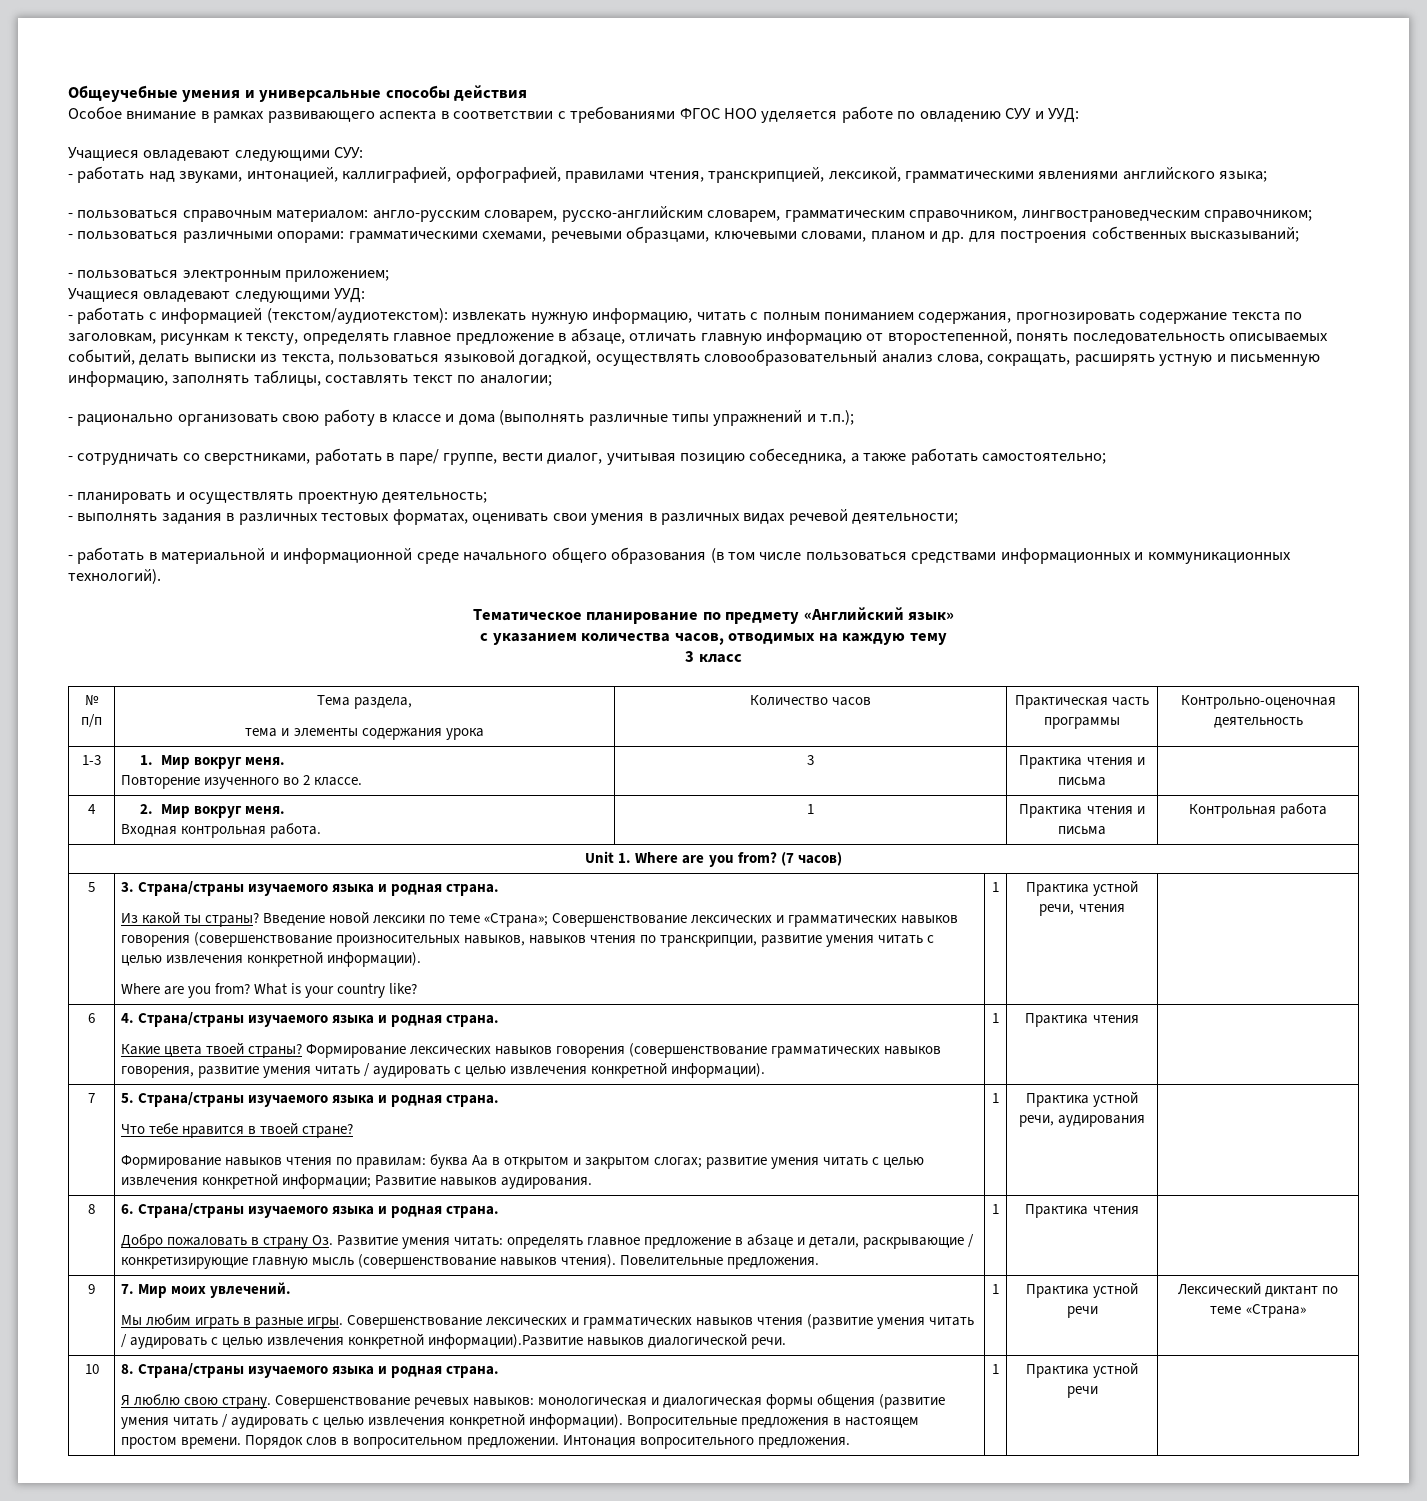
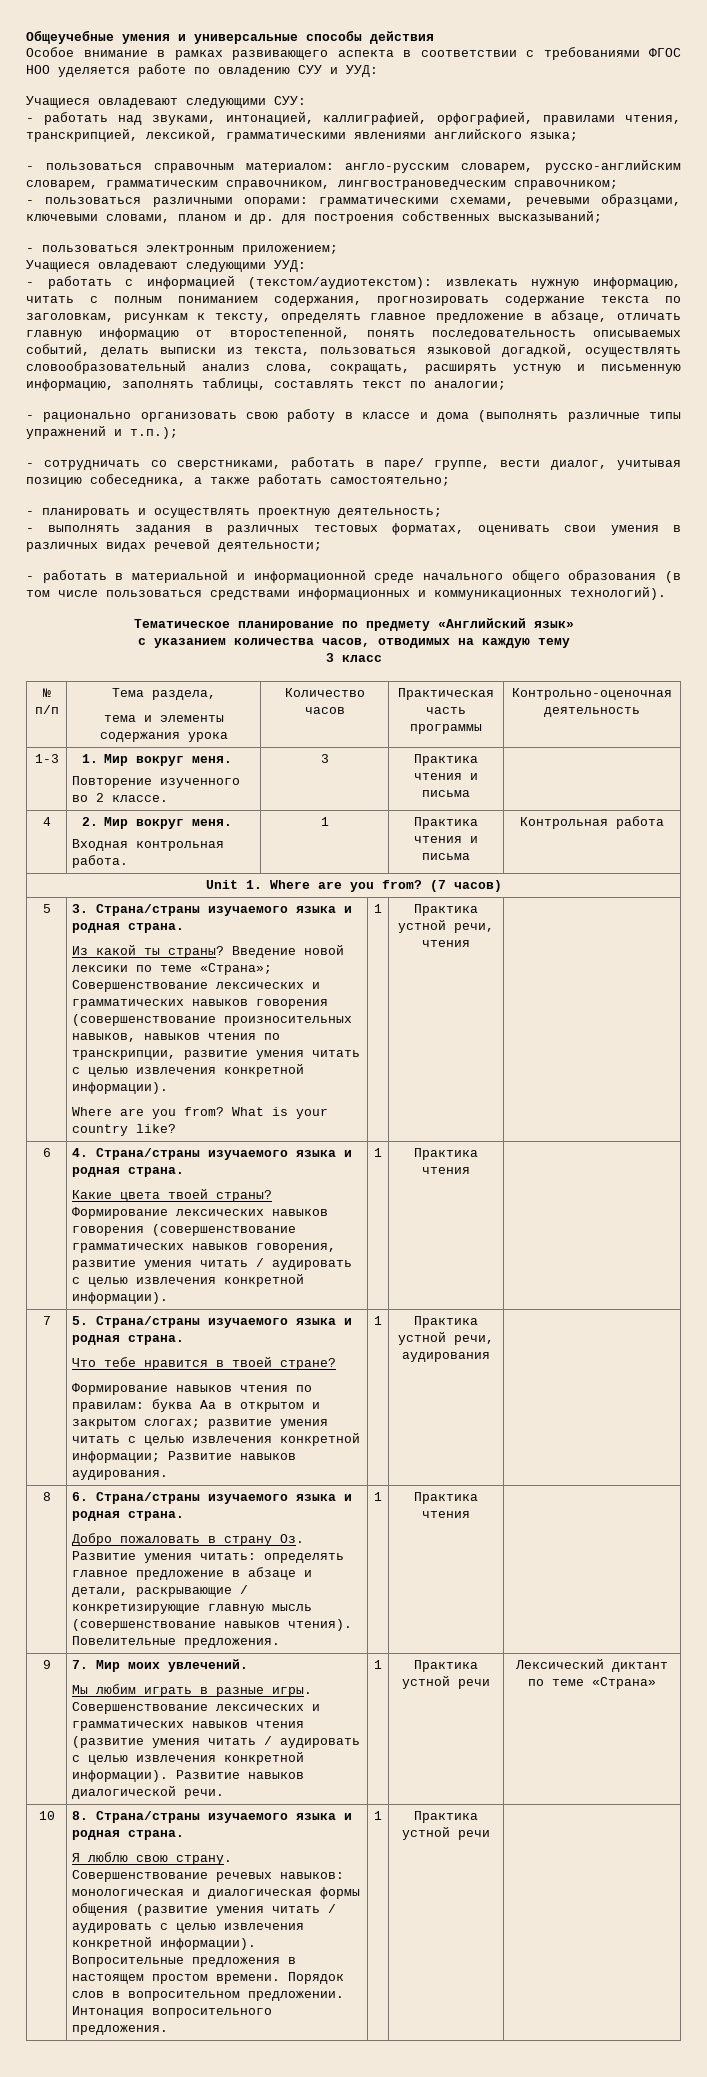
[427,1334,583,1349] информации).Развитие -> [72,1770,241,1782] информации). Развитие

